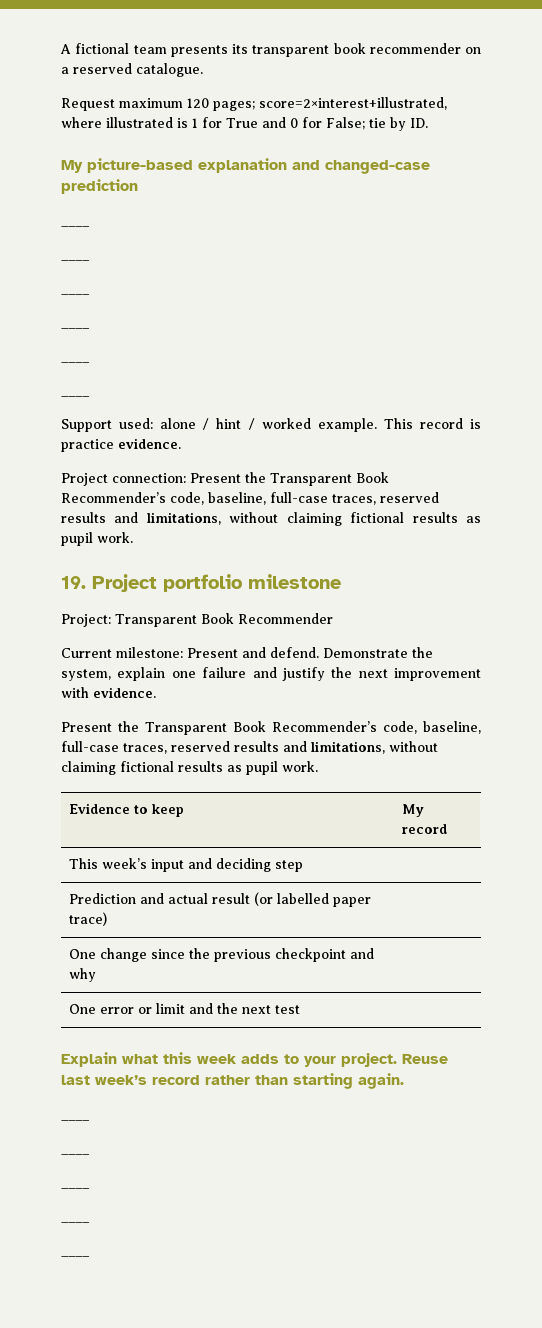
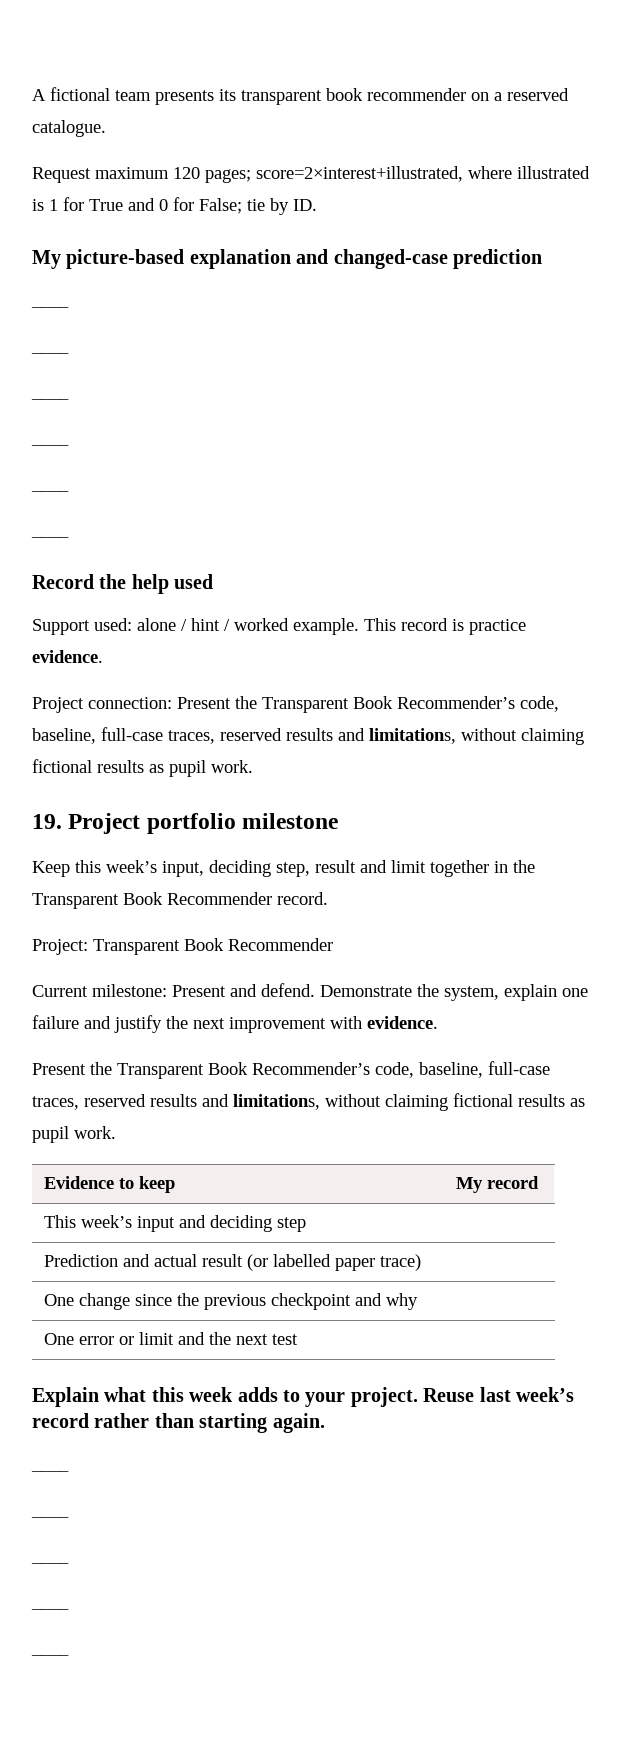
(90, 396) none -> [32,574,214,594] // Record the help used
(341, 581) none -> [32,860,535,877] [32,892,328,909] // Keep this week’s input, deciding step, result and limit together in the Transparent Book Recommender record.

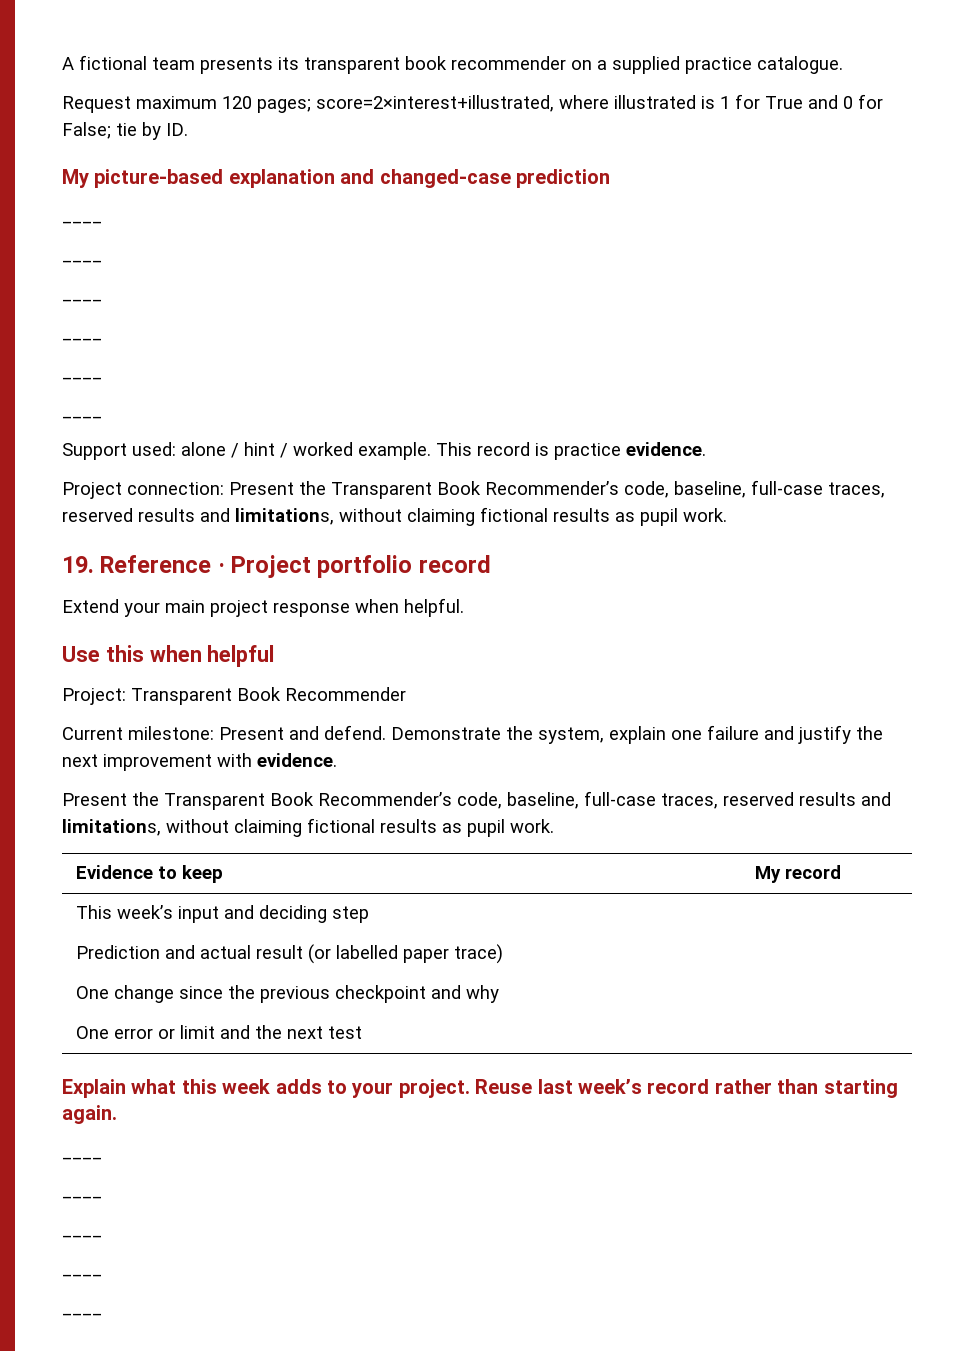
[507,88,569,101] reserved -> [612,56,752,74] supplied practice
[32,574,214,594] // Record the help used -> (102, 417) none
[68,813,339,834] [32,860,535,877] [32,892,328,909] Project portfolio milestone // Keep this week’s input, deciding step, result and limit together in the Transparent Book Recommender record. -> [100,555,491,578] [62,598,464,617] [62,645,275,667] Reference · Project portfolio record // Extend your main project response when helpful. // Use this when helpful

